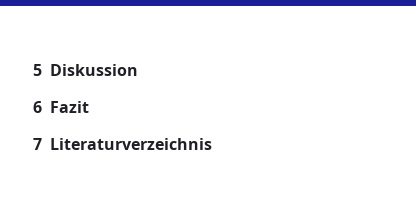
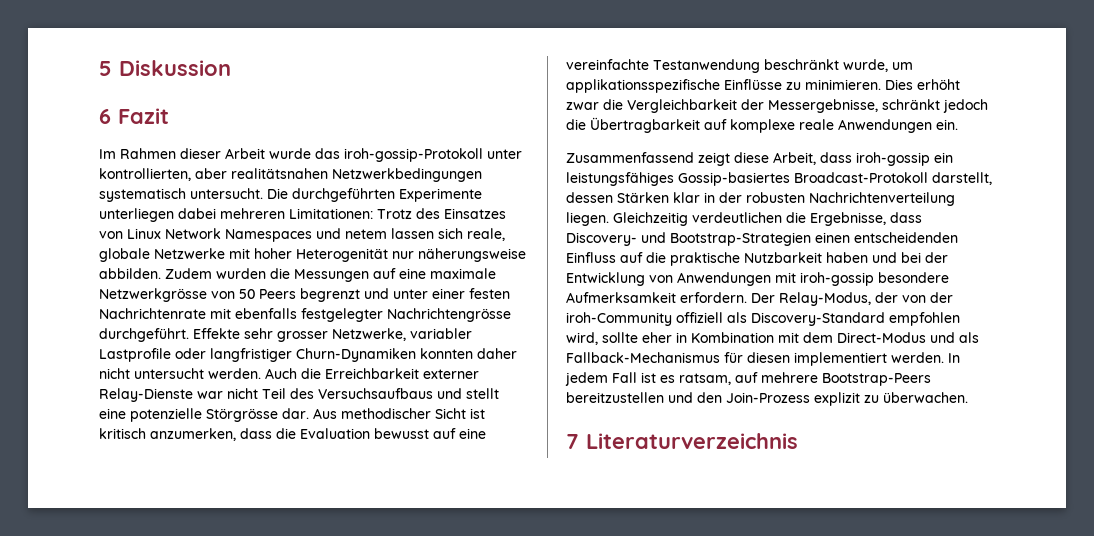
(89, 107) none -> [99,148,522,162] [99,168,482,182] [99,188,482,202] [99,208,506,222] [99,228,505,242] [99,248,526,262] [99,268,496,282] [99,288,510,302] [99,308,511,322] [99,328,472,342] [99,348,517,362] [99,368,479,379] [99,388,499,402] [99,408,485,422] [99,428,486,441] [566,59,913,73] [566,79,960,93] [566,99,988,113] [566,117,958,133] [566,152,953,166] [566,172,992,186] [566,192,955,206] [566,212,922,226] [566,232,958,246] [566,252,948,266] [566,272,949,286] [566,292,953,306] [566,312,960,326] [566,332,979,345] [566,352,960,366] [565,372,931,386] [566,392,968,406] // Im Rahmen dieser Arbeit wurde das iroh-gossip-Protokoll unter kontrollierten, aber realitätsnahen Netzwerkbedingungen systematisch untersucht. Die durchgeführten Experimente unterliegen dabei mehreren Limitationen: Trotz des Einsatzes von Linux Network Namespaces und netem lassen sich reale, globale Netzwerke mit hoher Heterogenität nur näherungsweise abbilden. Zudem wurden die Messungen auf eine maximale Netzwerkgrösse von 50 Peers begrenzt und unter einer festen Nachrichtenrate mit ebenfalls festgelegter Nachrichtengrösse durchgeführt. Effekte sehr grosser Netzwerke, variabler Lastprofile oder langfristiger Churn-Dynamiken konnten daher nicht untersucht werden. Auch die Erreichbarkeit externer Relay-Dienste war nicht Teil des Versuchsaufbaus und stellt eine potenzielle Störgrösse dar. Aus methodischer Sicht ist kritisch anzumerken, dass die Evaluation bewusst auf eine vereinfachte Testanwendung beschränkt wurde, um applikationsspezifische Einflüsse zu minimieren. Dies erhöht zwar die Vergleichbarkeit der Messergebnisse, schränkt jedoch die Übertragbarkeit auf komplexe reale Anwendungen ein. // Zusammenfassend zeigt diese Arbeit, dass iroh-gossip ein leistungsfähiges Gossip-basiertes Broadcast-Protokoll darstellt, dessen Stärken klar in der robusten Nachrichtenverteilung liegen. Gleichzeitig verdeutlichen die Ergebnisse, dass Discovery- und Bootstrap-Strategien einen entscheidenden Einfluss auf die praktische Nutzbarkeit haben und bei der Entwicklung von Anwendungen mit iroh-gossip besondere Aufmerksamkeit erfordern. Der Relay-Modus, der von der iroh-Community offiziell als Discovery-Standard empfohlen wird, sollte eher in Kombination mit dem Direct-Modus und als Fallback-Mechanismus für diesen implementiert werden. In jedem Fall ist es ratsam, auf mehrere Bootstrap-Peers bereitzustellen und den Join-Prozess explizit zu überwachen.

